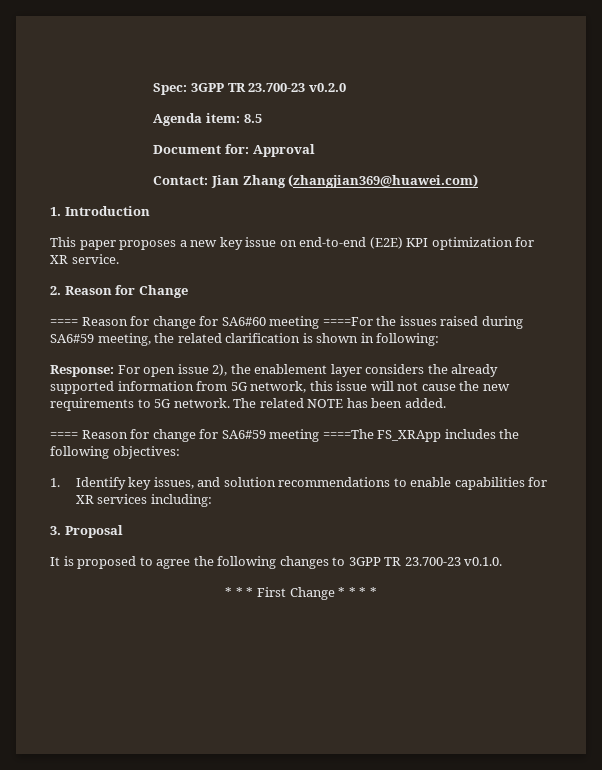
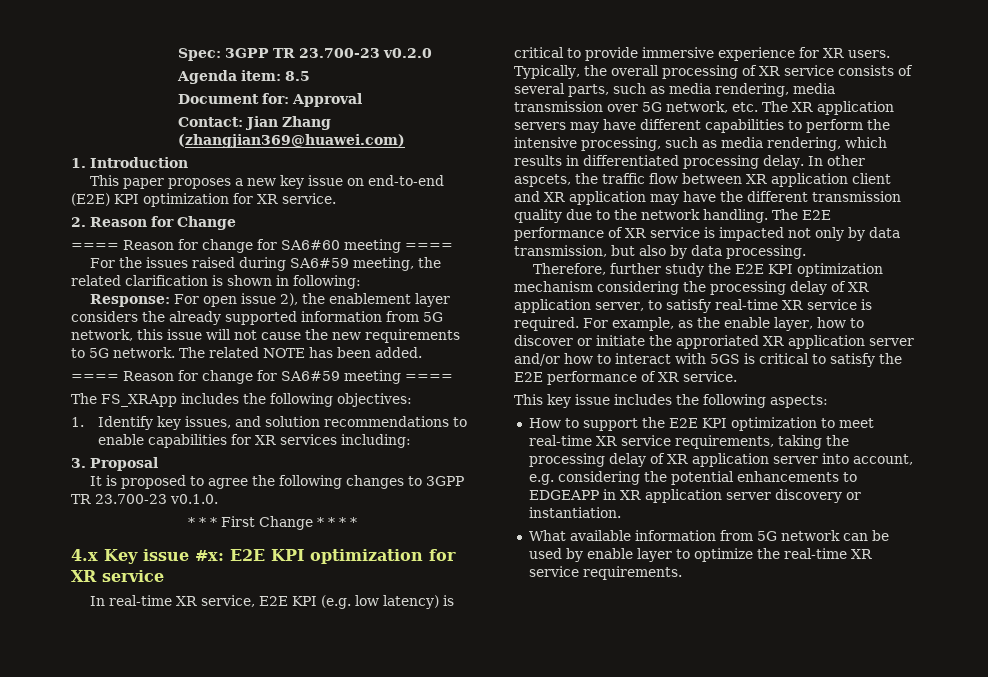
[322,317,373,326] ====For -> [405,243,453,250] [89,258,115,268] ==== // For
[322,429,374,439] ====The -> [405,374,453,381] [71,393,97,404] ==== // The
(377, 592) none -> [71,549,456,564] [71,570,164,582] [89,595,454,609] [514,47,890,61] [514,65,913,79] [514,83,835,97] [514,101,894,115] [514,119,890,133] [514,137,887,151] [514,155,865,169] [514,173,891,187] [514,191,901,205] [514,209,831,223] [514,227,900,241] [514,245,806,259] [532,263,883,277] [514,281,869,295] [514,299,872,313] [514,317,864,331] [514,335,914,349] [514,353,902,367] [514,371,737,385] [514,394,828,408] [528,417,874,431] [528,435,849,449] [528,453,913,467] [528,471,857,485] [528,489,861,503] [528,507,621,518] [528,530,889,541] [528,548,872,562] [528,566,682,580] // 4.x Key issue #x: E2E KPI optimization for XR service // In real-time XR service, E2E KPI (e.g. low latency) is critical to provide immersive experience for XR users. Typically, the overall processing of XR service consists of several parts, such as media rendering, media transmission over 5G network, etc. The XR application servers may have different capabilities to perform the intensive processing, such as media rendering, which results in differentiated processing delay. In other aspcets, the traffic flow between XR application client and XR application may have the different transmission quality due to the network handling. The E2E performance of XR service is impacted not only by data transmission, but also by data processing. // Therefore, further study the E2E KPI optimization mechanism considering the processing delay of XR application server, to satisfy real-time XR service is required. For example, as the enable layer, how to discover or initiate the approriated XR application server and/or how to interact with 5GS is critical to satisfy the E2E performance of XR service. // This key issue includes the following aspects: // How to support the E2E KPI optimization to meet real-time XR service requirements, taking the processing delay of XR application server into account, e.g. considering the potential enhancements to EDGEAPP in XR application server discovery or instantiation. // What available information from 5G network can be used by enable layer to optimize the real-time XR service requirements.

